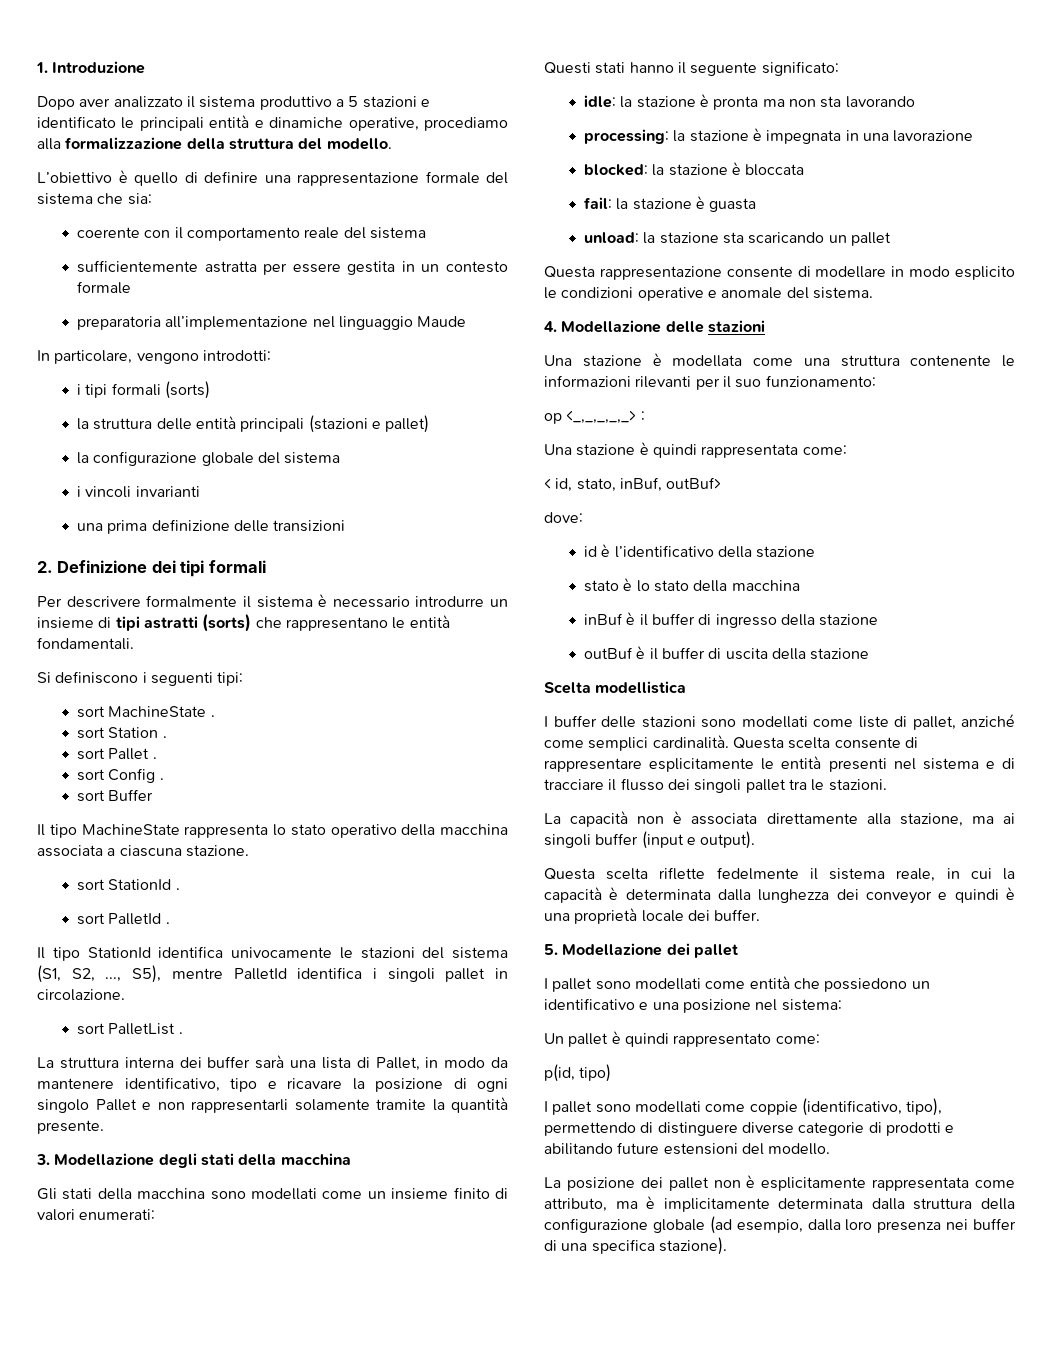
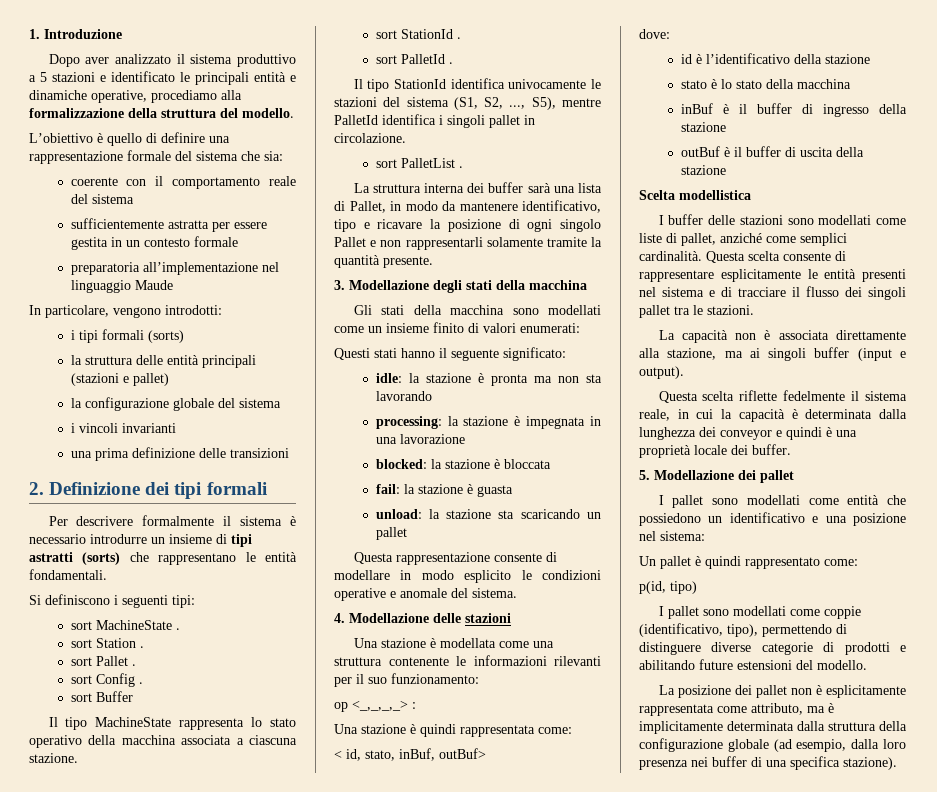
[566,410,637,424] <_,_,_,_,_> -> [352,700,408,711] <_,_,_,_>

